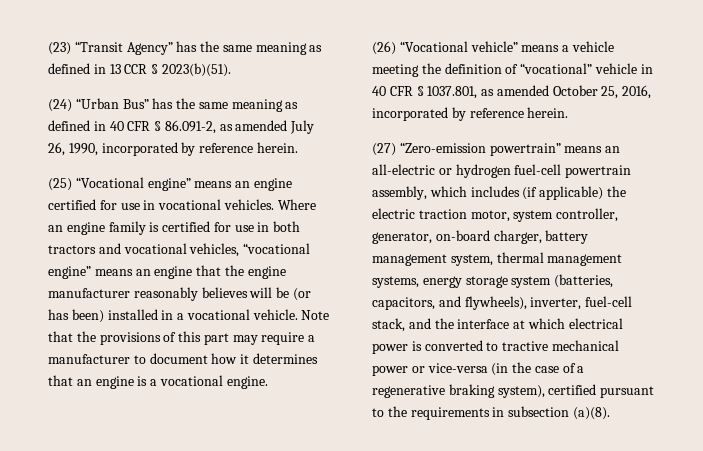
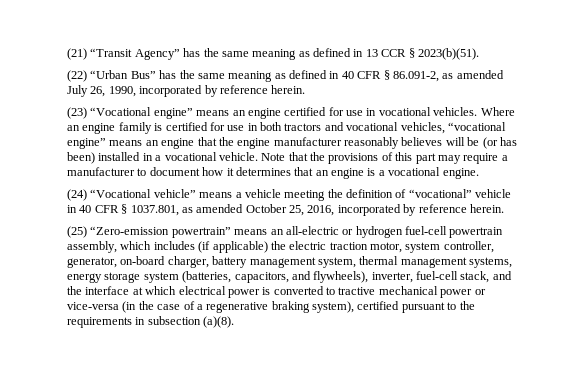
[48,42,71,55] (23) -> [67,48,87,60] (21)
[48,99,72,112] (24) -> [67,70,87,82] (22)
[48,178,72,191] (25) -> [67,107,87,119] (23)
[372,41,396,55] (26) -> [67,189,87,201] (24)
[372,143,396,156] (27) -> [67,226,87,238] (25)

